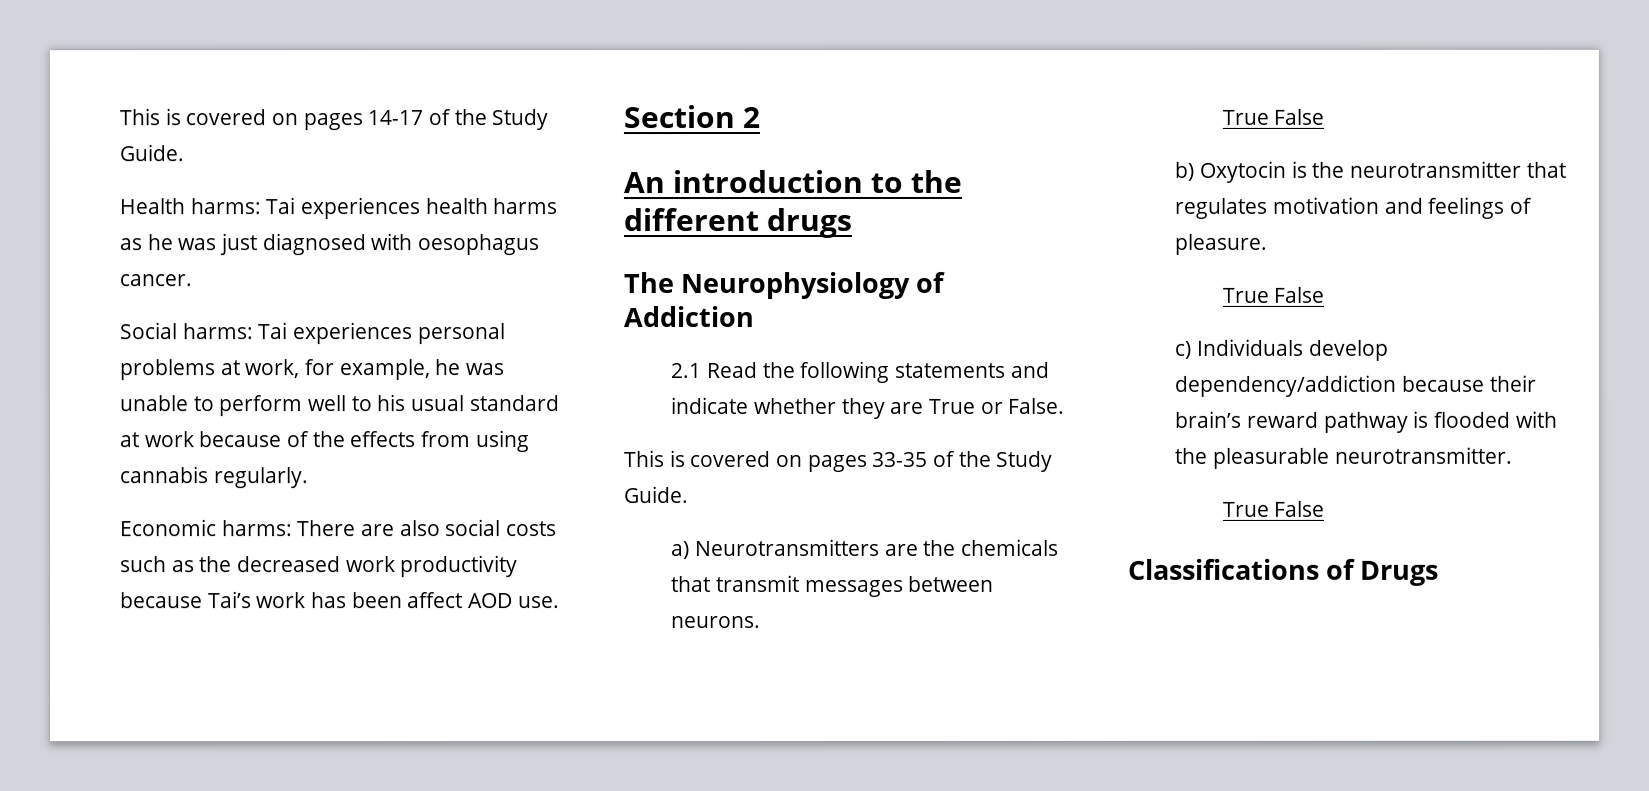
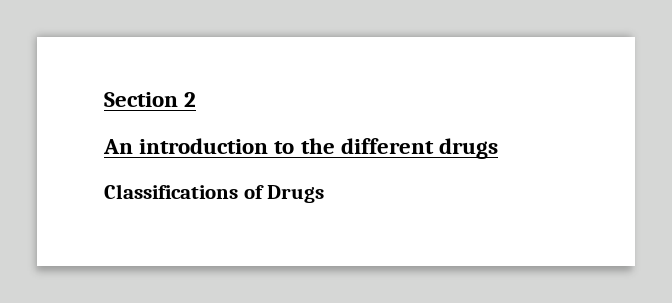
[119,108,549,131] [119,144,184,162] [119,197,558,220] [119,233,540,256] [119,274,192,287] [119,322,505,345] [119,359,505,381] [119,394,560,417] [120,430,530,453] [120,466,309,489] [120,519,558,537] [120,555,519,578] [120,591,560,609] This is covered on pages 14-17 of the Study Guide. // Health harms: Tai experiences health harms as he was just diagnosed with oesophagus cancer. // Social harms: Tai experiences personal problems at work, for example, he was unable to perform well to his usual standard at work because of the effects from using cannabis regularly. // Economic harms: There are also social costs such as the decreased work productivity because Tai’s work has been affect AOD use. // -> (104, 99) none
[623,271,946,300] [623,306,754,328] [670,360,1049,384] [671,397,1066,419] [624,450,1054,473] [624,486,689,504] [671,538,1060,560] [671,575,995,598] [671,616,762,629] [1221,108,1325,125] [1174,160,1566,183] [1174,196,1533,219] [1174,233,1268,255] [1221,286,1325,303] [1174,338,1388,361] [1174,374,1536,397] [1175,410,1558,433] [1175,446,1513,469] [1222,500,1326,517] // The Neurophysiology of Addiction // 2.1 Read the following statements and indicate whether they are True or False. // This is covered on pages 33-35 of the Study Guide. // a) Neurotransmitters are the chemicals that transmit messages between neurons. // True False // b) Oxytocin is the neurotransmitter that regulates motivation and feelings of pleasure. // True False // c) Individuals develop dependency/addiction because their brain’s reward pathway is flooded with the pleasurable neurotransmitter. // True False -> (499, 148) none

